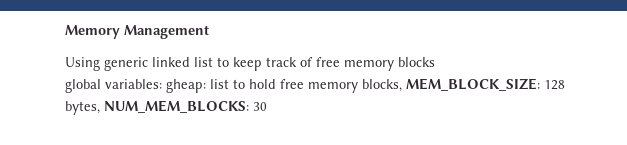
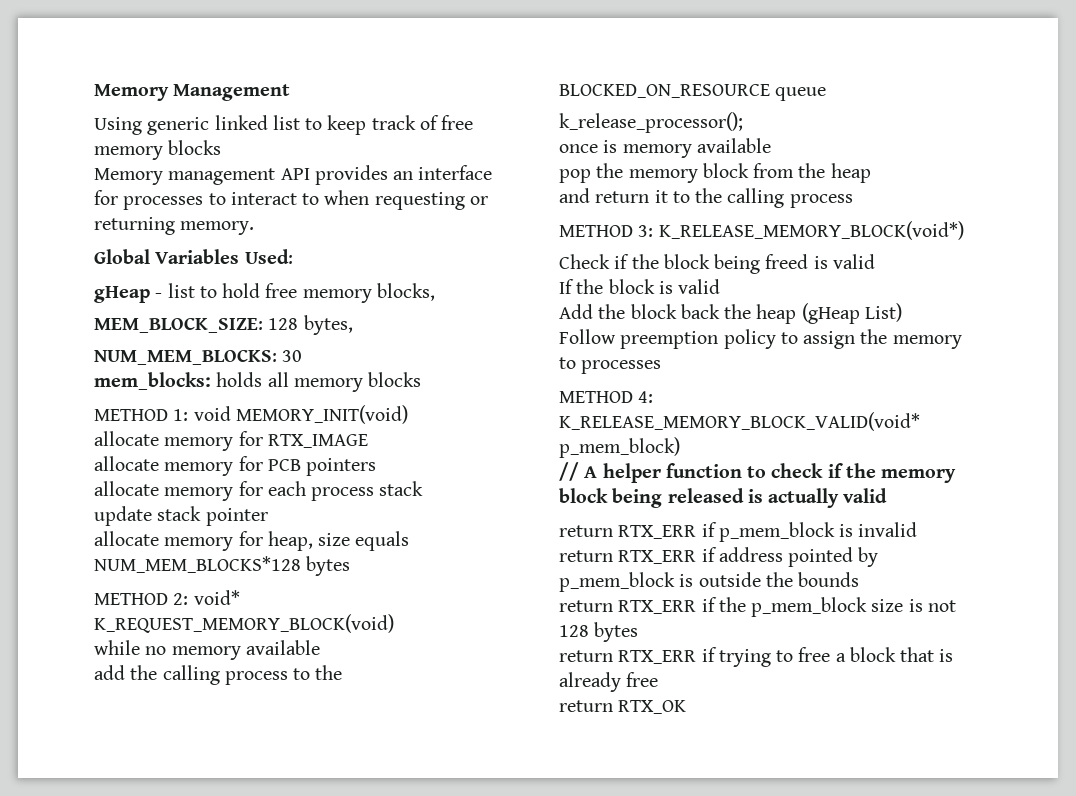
[65,79,206,93] global variables: gheap: -> [94,165,493,185] [94,190,488,210] [94,217,255,235] [94,249,293,264] [94,286,163,303] Memory management API provides an interface for processes to interact to when requesting or returning memory. // Global Variables Used: // gHeap -
(402, 85) none -> (435, 292) //
(100, 108) none -> (353, 325) //
(267, 106) none -> [94,372,422,392] [94,405,408,424] [94,431,368,451] [94,456,377,476] [94,481,424,501] [94,506,268,526] [94,531,410,551] [94,556,351,576] [94,590,240,605] [94,614,394,633] [94,640,320,660] [94,665,343,685] [559,84,827,101] [559,112,743,133] [559,138,771,158] [559,163,871,183] [559,188,853,208] [559,221,964,240] [559,254,875,274] [559,279,721,294] [559,303,902,324] [559,329,962,349] [559,357,662,374] [559,391,654,403] [559,412,920,431] [559,437,680,458] [559,462,957,483] [559,488,888,508] [559,522,918,542] [559,547,879,567] [559,572,860,592] [559,597,956,617] [559,622,639,642] [559,647,954,667] [559,672,659,692] [559,700,687,714] // mem_blocks: holds all memory blocks // METHOD 1: void MEMORY_INIT(void) // allocate memory for RTX_IMAGE // allocate memory for PCB pointers // allocate memory for each process stack // update stack pointer // allocate memory for heap, size equals NUM_MEM_BLOCKS*128 bytes // METHOD 2: void* K_REQUEST_MEMORY_BLOCK(void) // while no memory available // add the calling process to the BLOCKED_ON_RESOURCE queue // k_release_processor(); // once is memory available // pop the memory block from the heap // and return it to the calling process // METHOD 3: K_RELEASE_MEMORY_BLOCK(void*) // Check if the block being freed is valid // If the block is valid // Add the block back the heap (gHeap List) // Follow preemption policy to assign the memory to processes // METHOD 4: K_RELEASE_MEMORY_BLOCK_VALID(void* p_mem_block) // // A helper function to check if the memory block being released is actually valid // return RTX_ERR if p_mem_block is invalid // return RTX_ERR if address pointed by p_mem_block is outside the bounds // return RTX_ERR if the p_mem_block size is not 128 bytes // return RTX_ERR if trying to free a block that is already free // return RTX_OK

